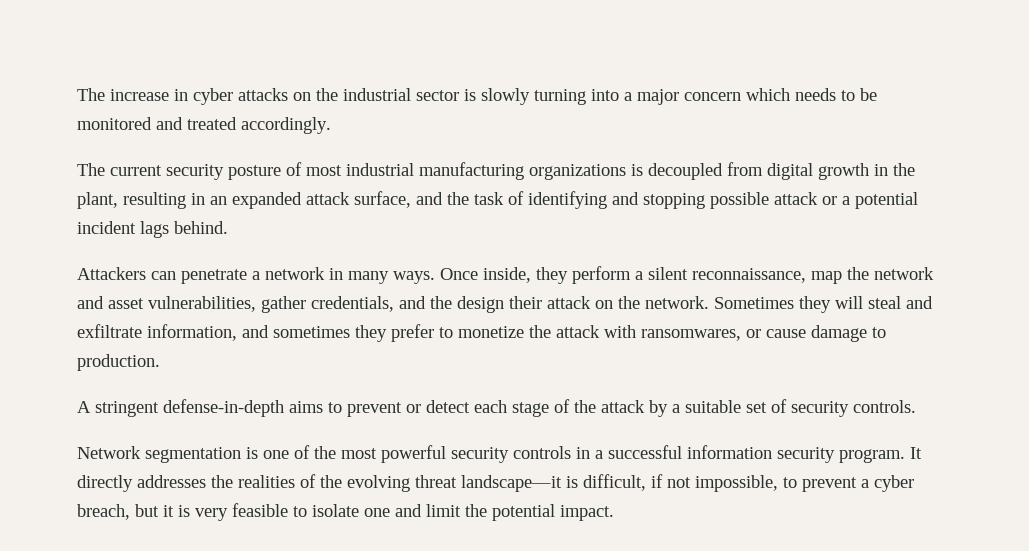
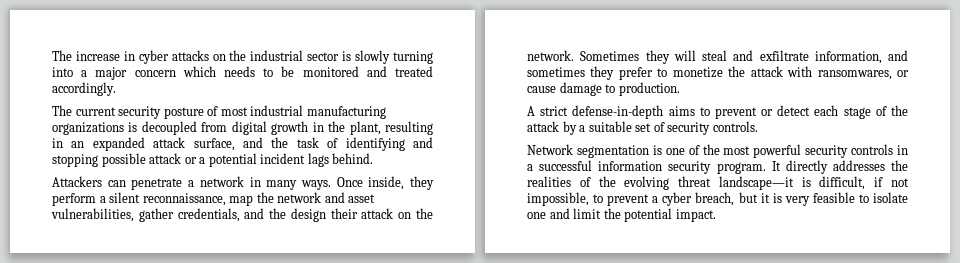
[95,401,159,417] stringent -> [540,106,569,116] strict

